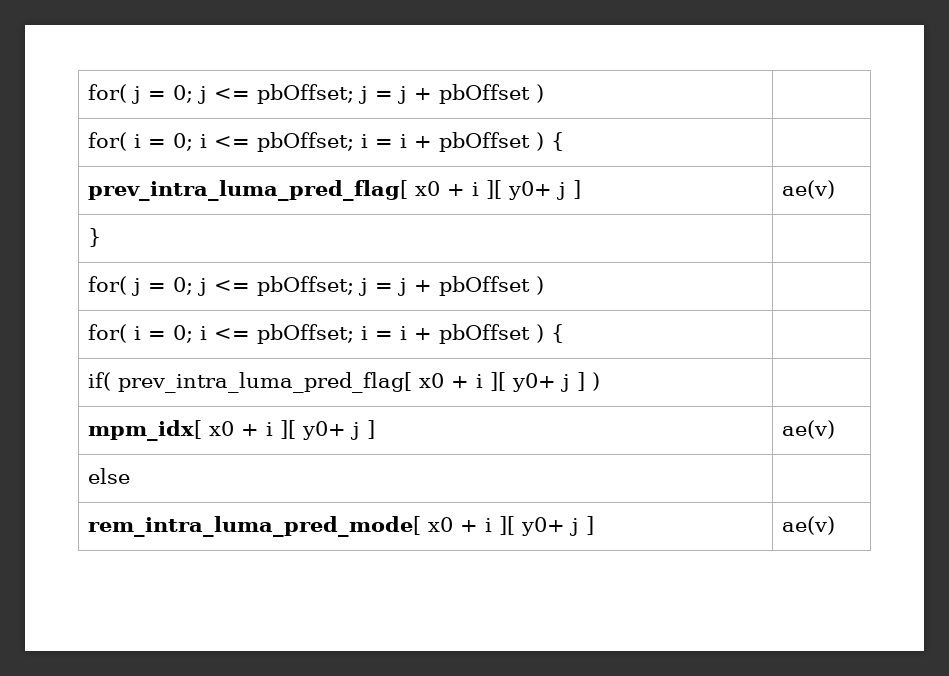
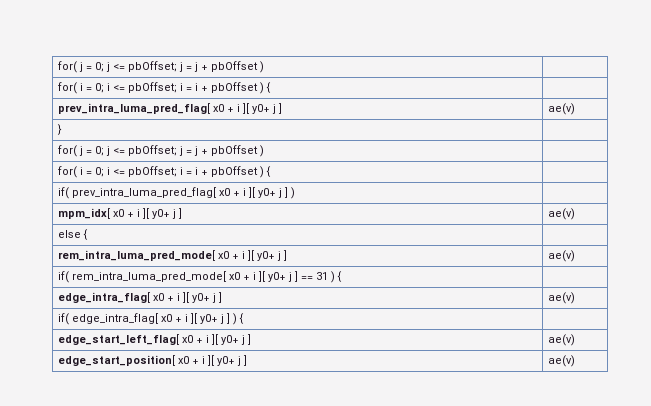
(131, 476) none -> [83,229,89,240] {
(836, 525) none -> [58,271,343,283] [58,292,223,303] [548,292,576,304] [58,313,245,325] [58,334,252,345] [548,334,576,346] [58,355,248,366] [548,355,576,367] // if( rem_intra_luma_pred_mode[ x0 + i ][ y0+ j ] == 31 ) { | // edge_intra_flag[ x0 + i ][ y0+ j ] | ae(v) // if( edge_intra_flag[ x0 + i ][ y0+ j ] ) { | // edge_start_left_flag[ x0 + i ][ y0+ j ] | ae(v) // edge_start_position[ x0 + i ][ y0+ j ] | ae(v)

